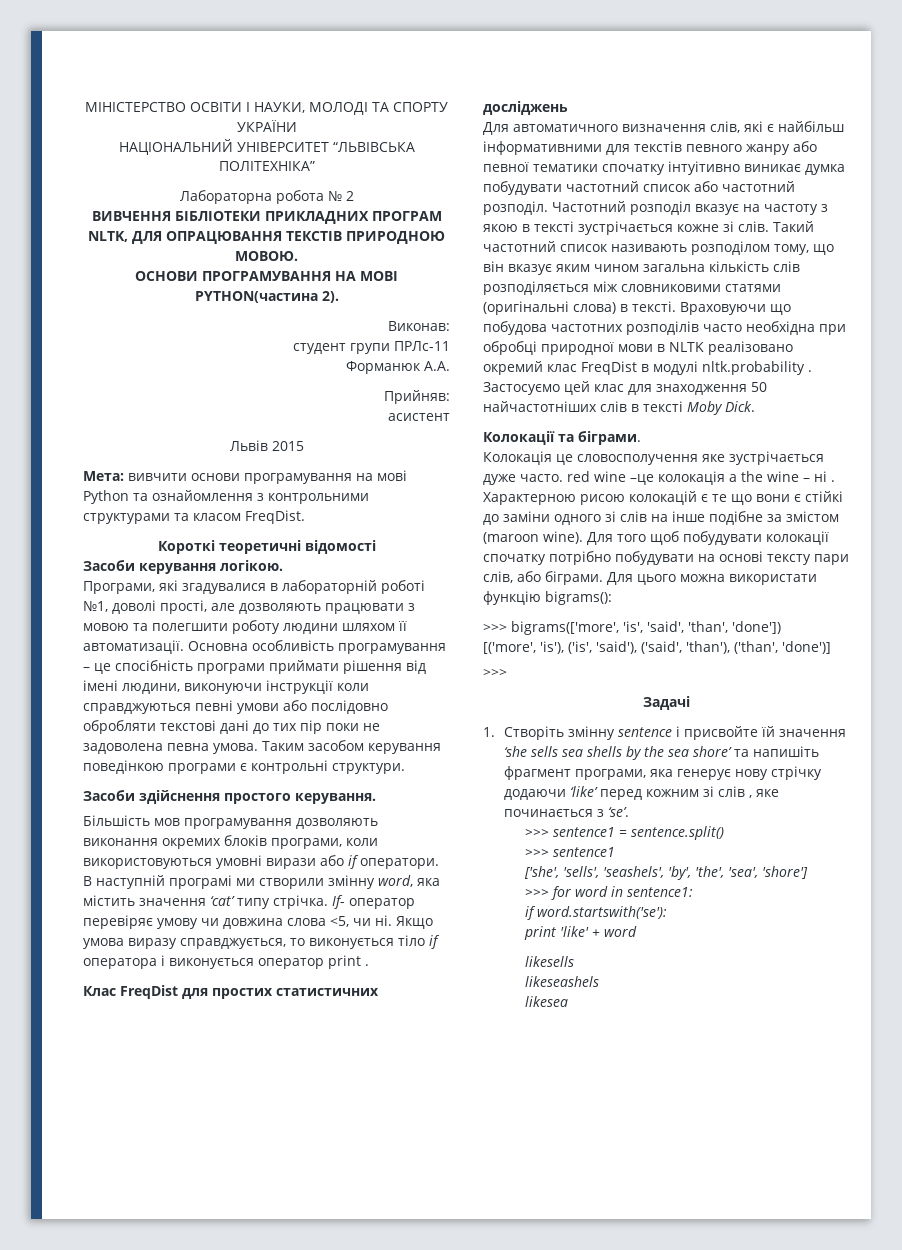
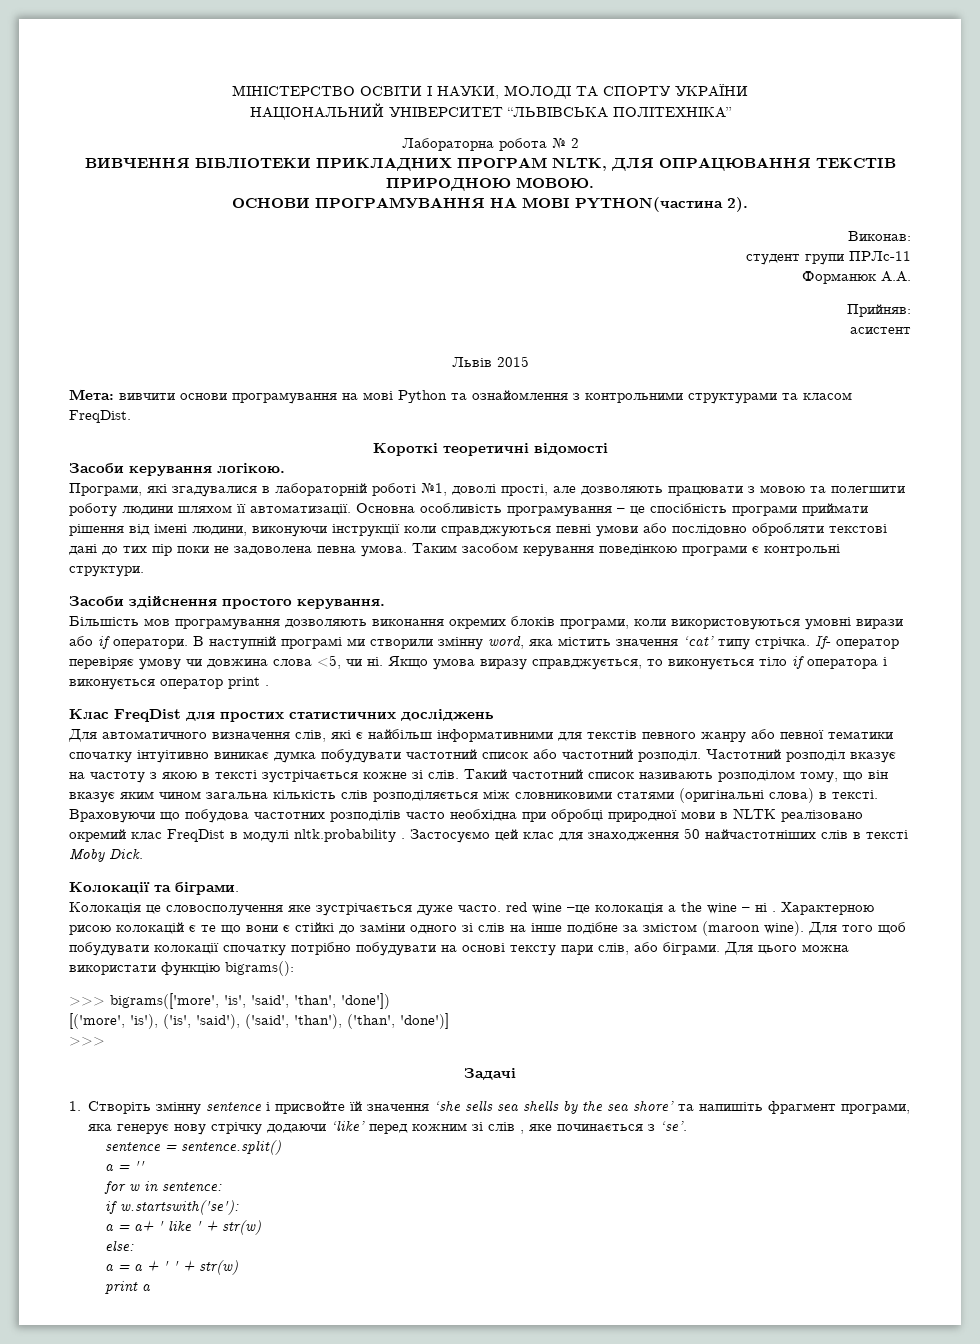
[525,827,616,837] >>> sentence1 -> [104,1142,161,1152] sentence
[525,847,616,857] [524,866,809,880] [525,886,694,900] [525,906,668,920] [524,926,638,940] [525,956,575,967] [525,976,600,987] [525,996,569,1007] >>> sentence1 // ['she', 'sells', 'seashels', 'by', 'the', 'sea', 'shore'] // >>> for word in sentence1: // if word.startswith('se'): // print 'like' + word // likesells // likeseashels // likesea -> [104,1161,145,1171] [103,1181,222,1194] [104,1200,239,1215] [104,1220,261,1235] [104,1240,134,1251] [104,1260,238,1275] [104,1281,151,1294] a = '' // for w in sentence: // if w.startswith('se'): // a = a+ ' like ' + str(w) // else: // a = a + ' ' + str(w) // print a

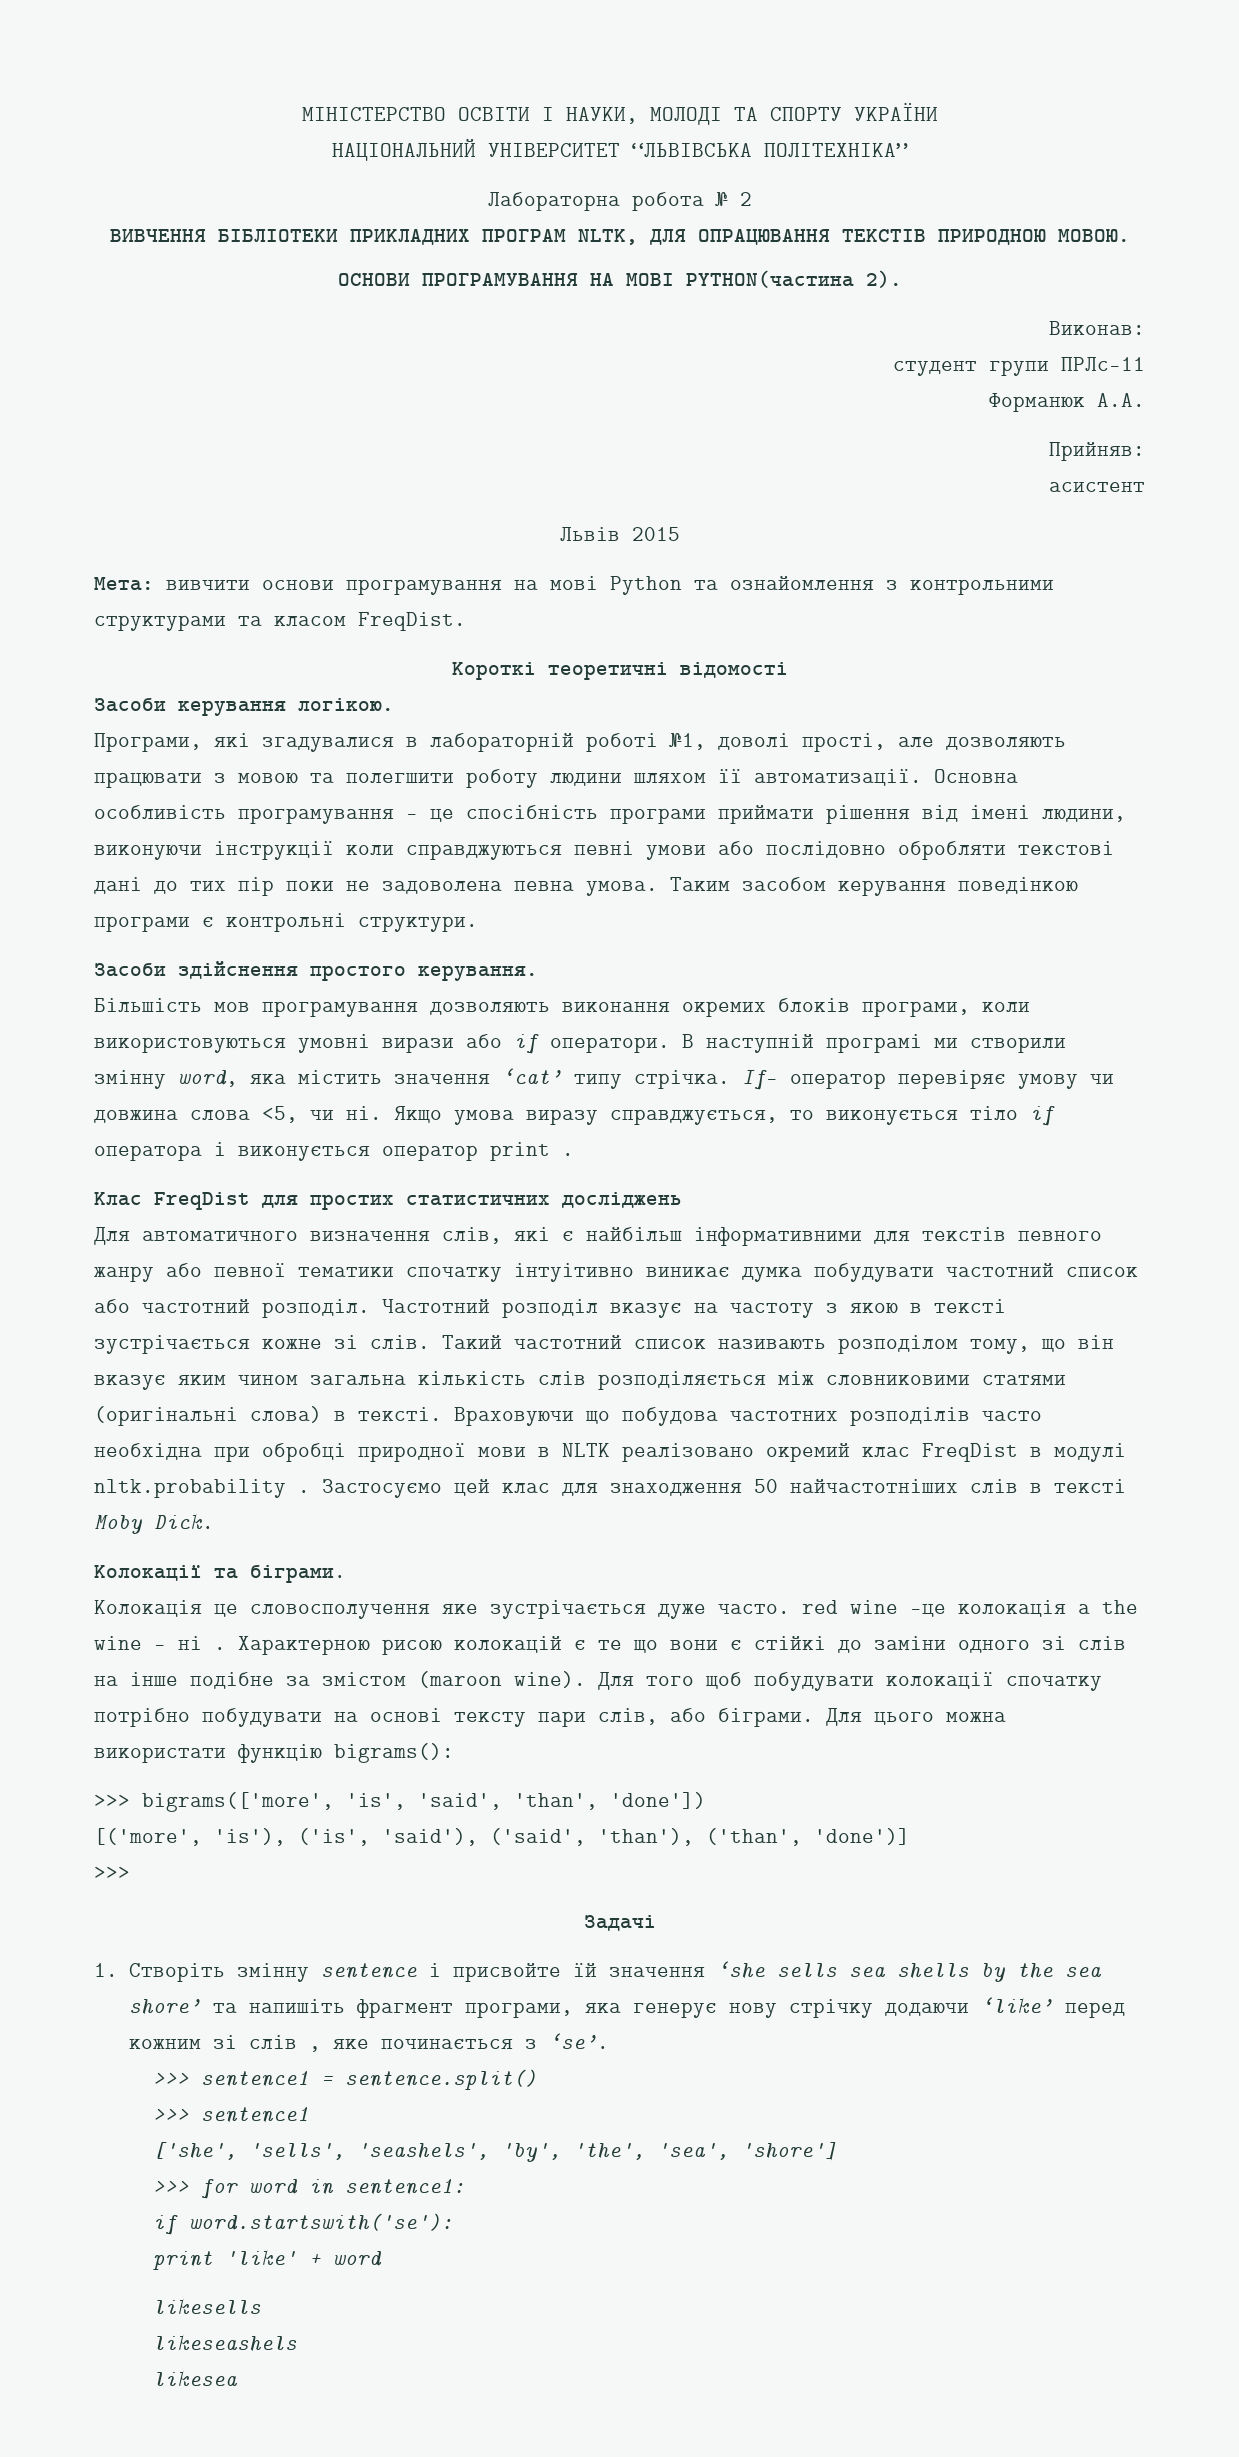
[104,1142,161,1152] sentence -> [153,2071,310,2087] >>> sentence1
[104,1161,145,1171] [103,1181,222,1194] [104,1200,239,1215] [104,1220,261,1235] [104,1240,134,1251] [104,1260,238,1275] [104,1281,151,1294] a = '' // for w in sentence: // if w.startswith('se'): // a = a+ ' like ' + str(w) // else: // a = a + ' ' + str(w) // print a -> [153,2107,310,2123] [153,2142,838,2162] [153,2179,466,2199] [153,2213,454,2235] [153,2249,383,2270] [153,2298,262,2314] [153,2334,298,2352] [153,2370,239,2386] >>> sentence1 // ['she', 'sells', 'seashels', 'by', 'the', 'sea', 'shore'] // >>> for word in sentence1: // if word.startswith('se'): // print 'like' + word // likesells // likeseashels // likesea

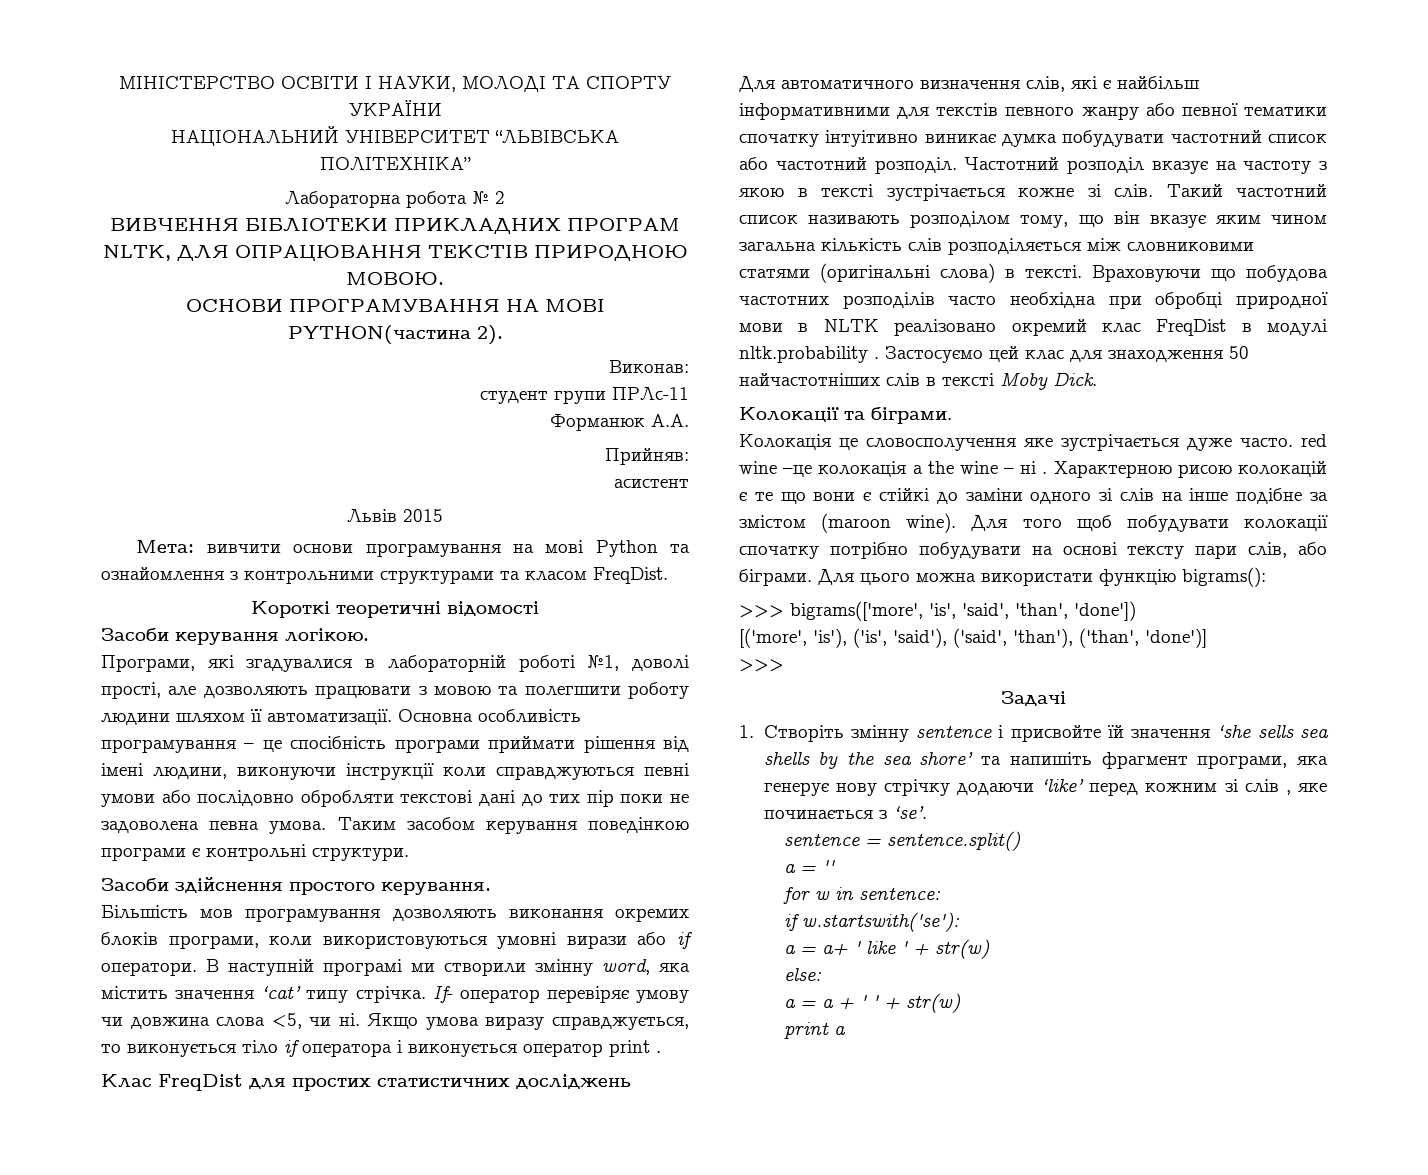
[153,2071,310,2087] >>> sentence1 -> [784,833,861,846] sentence
[153,2107,310,2123] [153,2142,838,2162] [153,2179,466,2199] [153,2213,454,2235] [153,2249,383,2270] [153,2298,262,2314] [153,2334,298,2352] [153,2370,239,2386] >>> sentence1 // ['she', 'sells', 'seashels', 'by', 'the', 'sea', 'shore'] // >>> for word in sentence1: // if word.startswith('se'): // print 'like' + word // likesells // likeseashels // likesea -> [784,860,836,873] [783,887,942,904] [784,912,961,932] [784,939,991,959] [784,968,823,981] [784,993,962,1013] [784,1022,847,1039] a = '' // for w in sentence: // if w.startswith('se'): // a = a+ ' like ' + str(w) // else: // a = a + ' ' + str(w) // print a

